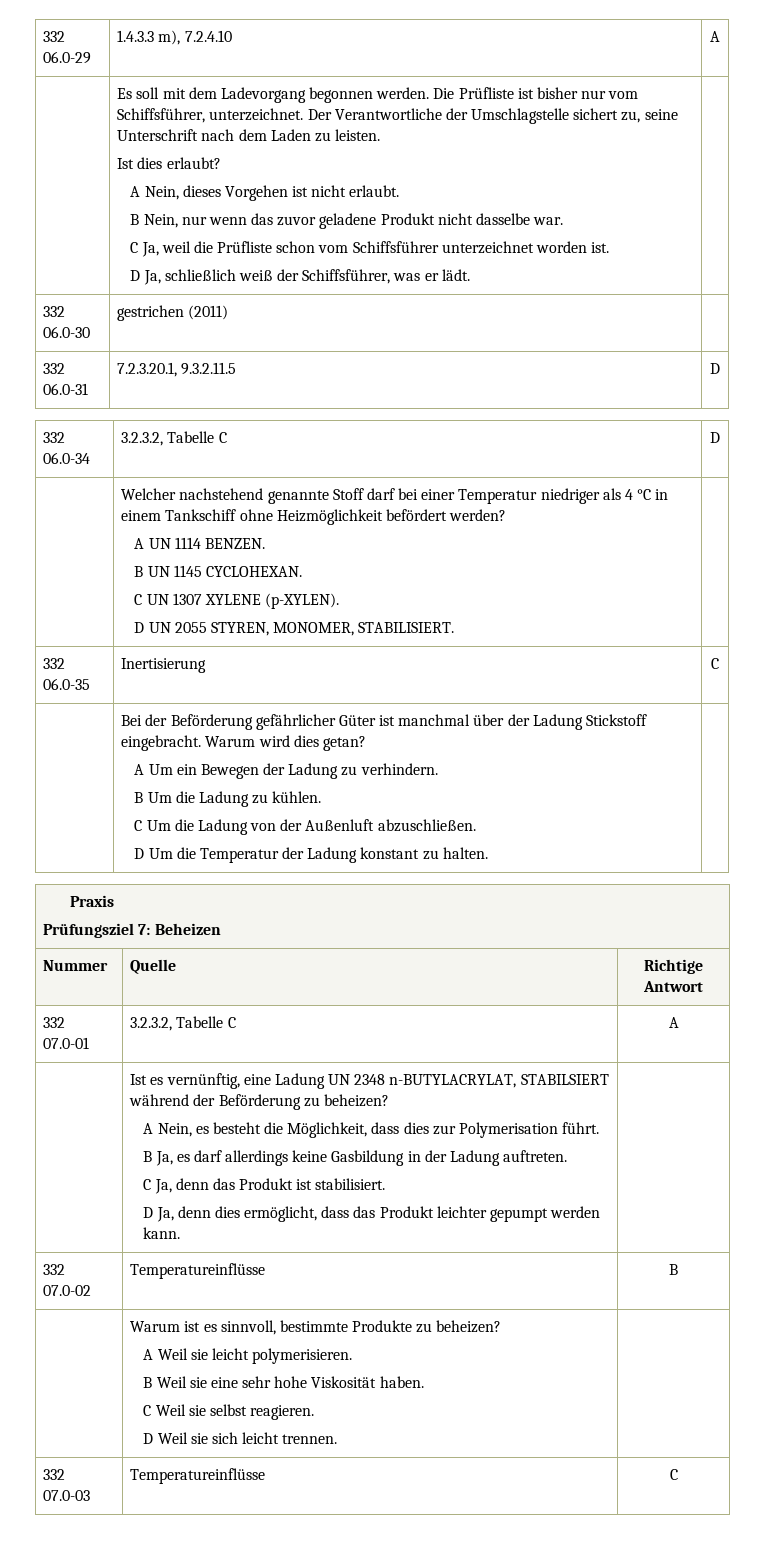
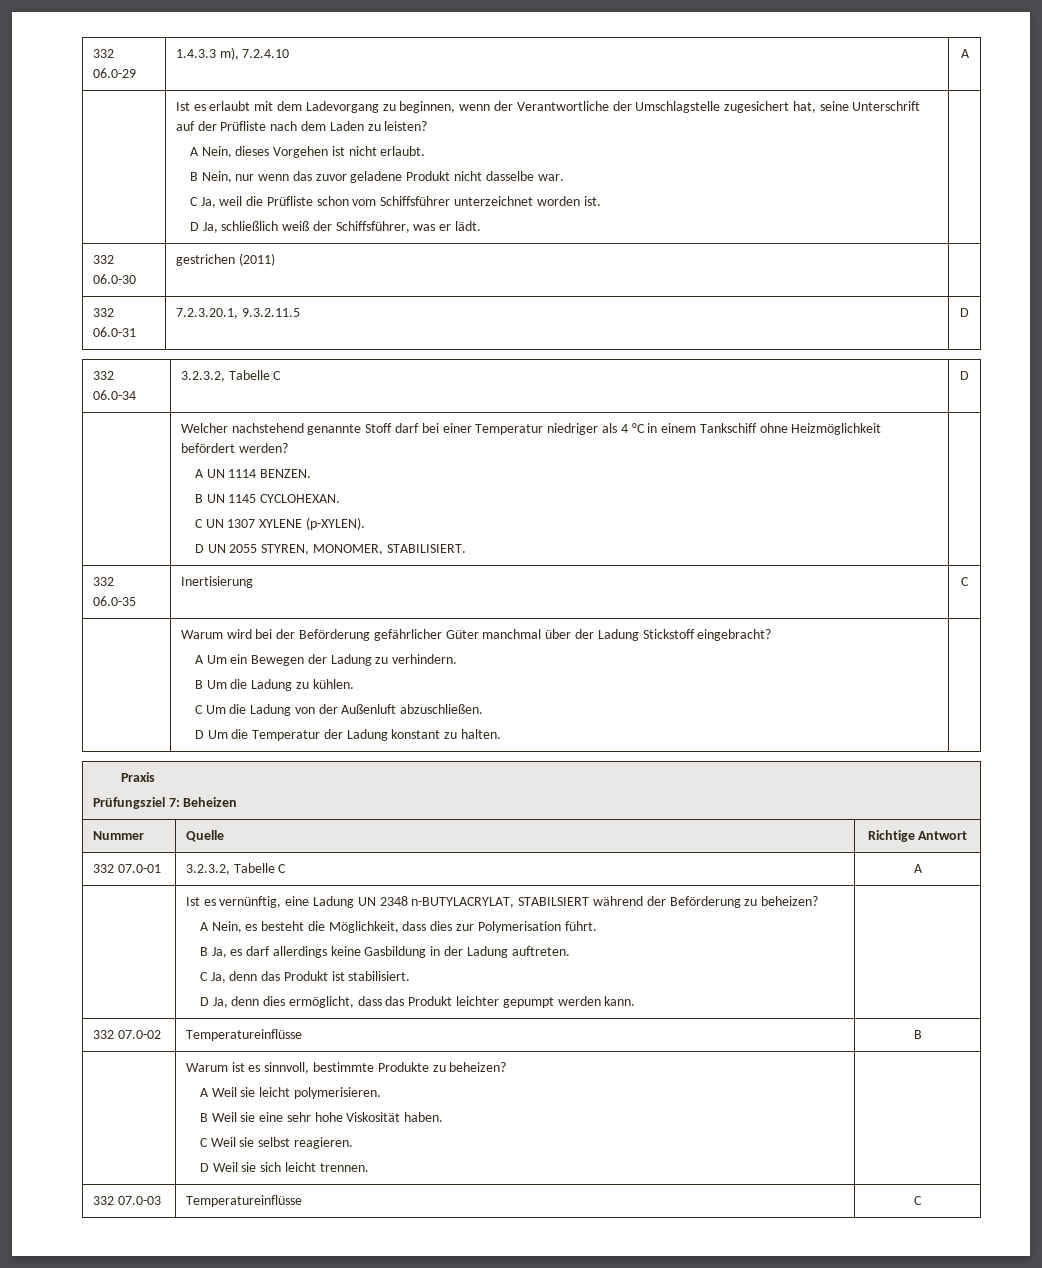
[117,87,639,103] [117,108,678,124] [117,129,381,142] [117,157,221,169] Es soll mit dem Ladevorgang begonnen werden. Die Prüfliste ist bisher nur vom Schiffsführer, unterzeichnet. Der Verantwortliche der Umschlagstelle sichert zu, seine Unterschrift nach dem Laden zu leisten. // Ist dies erlaubt? -> [175,101,921,113] [175,121,428,131] Ist es erlaubt mit dem Ladevorgang zu beginnen, wenn der Verantwortliche der Umschlagstelle zugesichert hat, seine Unterschrift auf der Prüfliste nach dem Laden zu leisten?
[121,715,143,726] Bei -> [180,629,273,639] Warum wird bei
[379,715,396,726] ist -> (479, 634) none
[121,735,366,751] eingebracht. Warum wird dies getan? -> [697,629,772,641] eingebracht?

